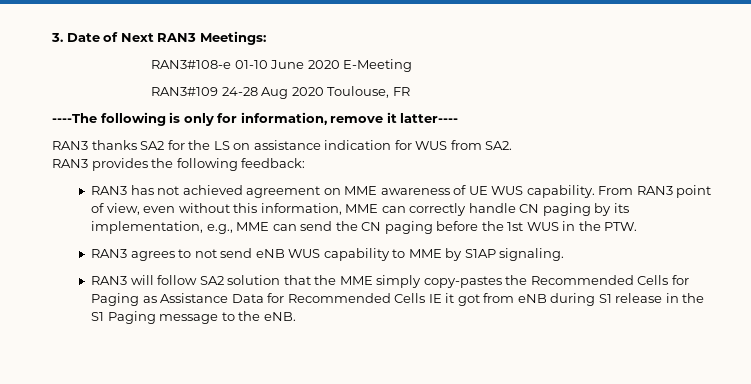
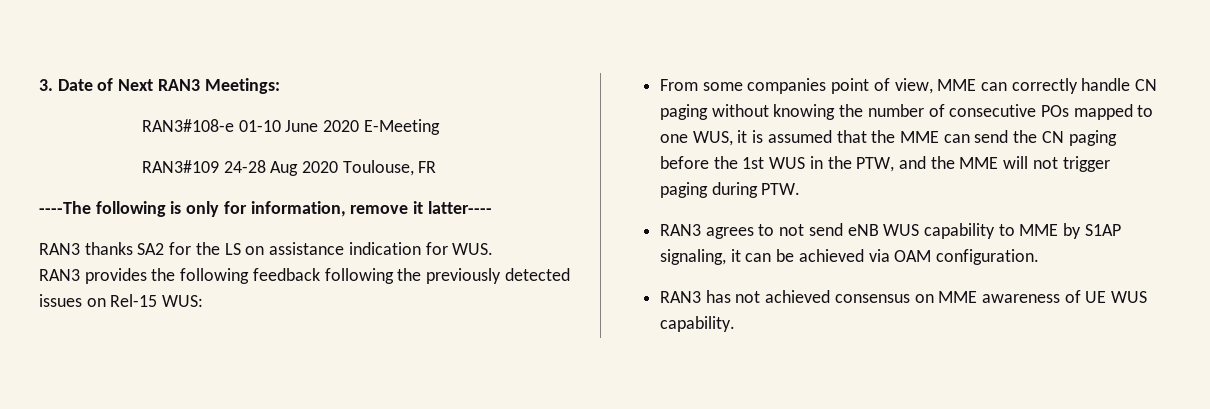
[415,140,513,150] WUS from SA2. -> [452,243,494,255] WUS.
[241,158,306,168] [91,185,712,198] [91,203,342,215] feedback: // RAN3 has not achieved agreement on MME awareness of UE WUS capability. From RAN3 point of view, even without this information, -> [252,268,570,284] [39,294,204,307] [659,78,933,94] feedback following the previously detected issues on Rel-15 WUS: // From some companies point of view,
[594,203,629,216] [91,221,233,234] by its implementation, e.g., -> [711,104,1154,120] [659,130,896,146] without knowing the number of consecutive POs mapped to one WUS, it is assumed that the
(601, 226) none -> [856,156,1110,172] [659,182,758,198] PTW, and the MME will not trigger paging during
[499,248,565,261] [91,275,689,288] [91,293,705,306] [91,311,296,324] signaling. // RAN3 will follow SA2 solution that the MME simply copy-pastes the Recommended Cells for Paging as Assistance Data for Recommended Cells IE it got from eNB during S1 release in the S1 Paging message to the eNB. -> [659,249,1040,265] [659,290,1148,303] [659,316,735,332] signaling, it can be achieved via OAM configuration. // RAN3 has not achieved consensus on MME awareness of UE WUS capability.

